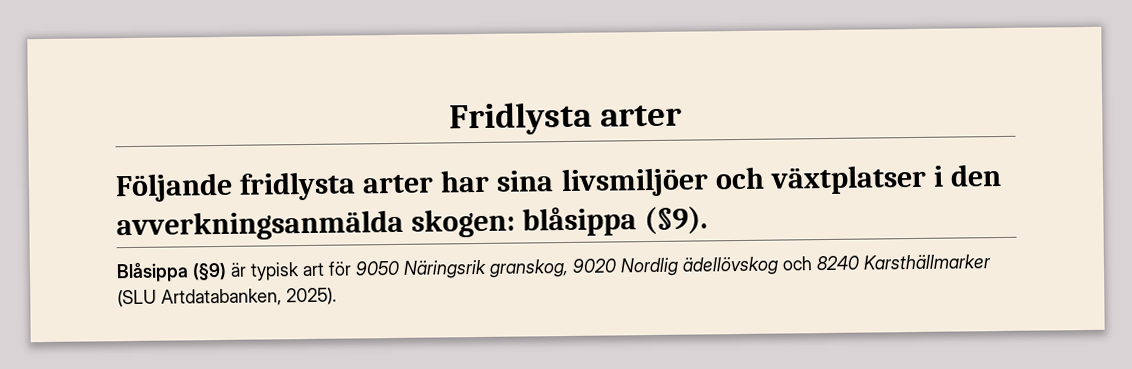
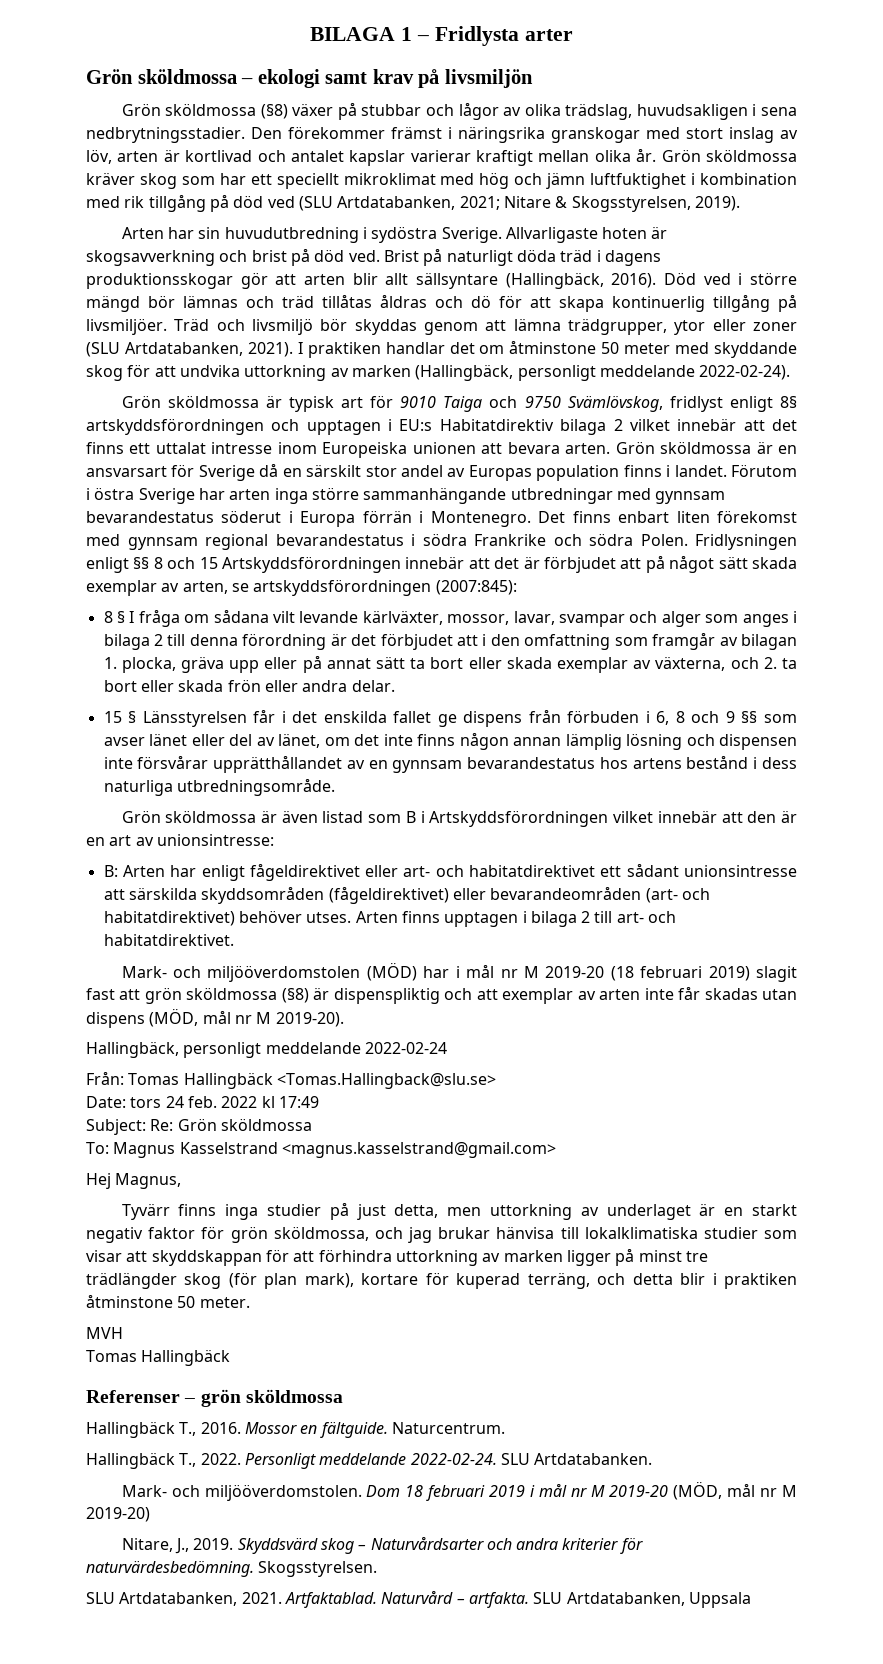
(448, 118) none -> [310,27,429,41] BILAGA 1 –
[115,163,1002,203] [116,206,709,242] [116,254,991,283] [117,287,337,308] Följande fridlysta arter har sina livsmiljöer och växtplatser i den avverkningsanmälda skogen: blåsippa (§9). // Blåsippa (§9) är typisk art för 9050 Näringsrik granskog, 9020 Nordlig ädellövskog och 8240 Karsthällmarker (SLU Artdatabanken, 2025). -> [86,69,533,88] [121,102,797,120] [86,126,798,143] [86,148,797,166] [86,172,797,189] [86,194,740,212] [121,226,668,243] [86,248,661,266] [86,272,797,289] [86,294,797,312] [86,318,798,335] [86,340,797,358] [86,364,791,381] [121,395,797,412] [86,418,798,435] [86,441,797,458] [86,463,798,481] [86,487,726,504] [86,510,797,527] [86,533,797,550] [86,555,797,573] [86,579,517,596] [103,609,797,627] [103,632,797,650] [103,655,798,673] [103,679,395,692] [103,709,798,727] [103,732,798,750] [103,755,797,773] [103,778,335,796] [121,810,798,827] [86,834,274,846] [103,863,797,881] [103,886,710,904] [103,910,677,927] [103,934,234,946] [121,962,797,982] [86,986,798,1004] [86,1008,344,1028] [86,1041,447,1058] [86,1071,496,1089] [86,1096,319,1108] [86,1118,312,1135] [86,1142,556,1158] [86,1173,182,1189] [121,1202,797,1220] [86,1226,797,1243] [86,1248,708,1266] [86,1272,797,1289] [86,1294,250,1308] [86,1327,123,1339] [86,1349,231,1366] [86,1389,343,1407] [86,1421,505,1438] [86,1452,653,1469] [121,1481,797,1501] [86,1507,150,1522] [121,1536,643,1554] [86,1560,378,1577] [86,1590,751,1608] Grön sköldmossa – ekologi samt krav på livsmiljön // Grön sköldmossa (§8) växer på stubbar och lågor av olika trädslag, huvudsakligen i sena nedbrytningsstadier. Den förekommer främst i näringsrika granskogar med stort inslag av löv, arten är kortlivad och antalet kapslar varierar kraftigt mellan olika år. Grön sköldmossa kräver skog som har ett speciellt mikroklimat med hög och jämn luftfuktighet i kombination med rik tillgång på död ved (SLU Artdatabanken, 2021; Nitare & Skogsstyrelsen, 2019). // Arten har sin huvudutbredning i sydöstra Sverige. Allvarligaste hoten är skogsavverkning och brist på död ved. Brist på naturligt döda träd i dagens produktionsskogar gör att arten blir allt sällsyntare (Hallingbäck, 2016). Död ved i större mängd bör lämnas och träd tillåtas åldras och dö för att skapa kontinuerlig tillgång på livsmiljöer. Träd och livsmiljö bör skyddas genom att lämna trädgrupper, ytor eller zoner (SLU Artdatabanken, 2021). I praktiken handlar det om åtminstone 50 meter med skyddande skog för att undvika uttorkning av marken (Hallingbäck, personligt meddelande 2022-02-24). // Grön sköldmossa är typisk art för 9010 Taiga och 9750 Svämlövskog, fridlyst enligt 8§ artskyddsförordningen och upptagen i EU:s Habitatdirektiv bilaga 2 vilket innebär att det finns ett uttalat intresse inom Europeiska unionen att bevara arten. Grön sköldmossa är en ansvarsart för Sverige då en särskilt stor andel av Europas population finns i landet. Förutom i östra Sverige har arten inga större sammanhängande utbredningar med gynnsam bevarandestatus söderut i Europa förrän i Montenegro. Det finns enbart liten förekomst med gynnsam regional bevarandestatus i södra Frankrike och södra Polen. Fridlysningen enligt §§ 8 och 15 Artskyddsförordningen innebär att det är förbjudet att på något sätt skada exemplar av arten, se artskyddsförordningen (2007:845): // 8 § I fråga om sådana vilt levande kärlväxter, mossor, lavar, svampar och alger som anges i bilaga 2 till denna förordning är det förbjudet att i den omfattning som framgår av bilagan 1. plocka, gräva upp eller på annat sätt ta bort eller skada exemplar av växterna, och 2. ta bort eller skada frön eller andra delar. // 15 § Länsstyrelsen får i det enskilda fallet ge dispens från förbuden i 6, 8 och 9 §§ som avser länet eller del av länet, om det inte finns någon annan lämplig lösning och dispensen inte försvårar upprätthållandet av en gynnsam bevarandestatus hos artens bestånd i dess naturliga utbredningsområde. // Grön sköldmossa är även listad som B i Artskyddsförordningen vilket innebär att den är en art av unionsintresse: // B: Arten har enligt fågeldirektivet eller art- och habitatdirektivet ett sådant unionsintresse att särskilda skyddsområden (fågeldirektivet) eller bevarandeområden (art- och habitatdirektivet) behöver utses. Arten finns upptagen i bilaga 2 till art- och habitatdirektivet. // Mark- och miljööverdomstolen (MÖD) har i mål nr M 2019-20 (18 februari 2019) slagit fast att grön sköldmossa (§8) är dispenspliktig och att exemplar av arten inte får skadas utan dispens (MÖD, mål nr M 2019-20). // Hallingbäck, personligt meddelande 2022-02-24 // Från: Tomas Hallingbäck <Tomas.Hallingback@slu.se> // Date: tors 24 feb. 2022 kl 17:49 // Subject: Re: Grön sköldmossa // To: Magnus Kasselstrand <magnus.kasselstrand@gmail.com> // Hej Magnus, // Tyvärr finns inga studier på just detta, men uttorkning av underlaget är en starkt negativ faktor för grön sköldmossa, och jag brukar hänvisa till lokalklimatiska studier som visar att skyddskappan för att förhindra uttorkning av marken ligger på minst tre trädlängder skog (för plan mark), kortare för kuperad terräng, och detta blir i praktiken åtminstone 50 meter. // MVH // Tomas Hallingbäck // Referenser – grön sköldmossa // Hallingbäck T., 2016. Mossor en fältguide. Naturcentrum. // Hallingbäck T., 2022. Personligt meddelande 2022-02-24. SLU Artdatabanken. // Mark- och miljööverdomstolen. Dom 18 februari 2019 i mål nr M 2019-20 (MÖD, mål nr M 2019-20) // Nitare, J., 2019. Skyddsvärd skog – Naturvårdsarter och andra kriterier för naturvärdesbedömning. Skogsstyrelsen. // SLU Artdatabanken, 2021. Artfaktablad. Naturvård – artfakta. SLU Artdatabanken, Uppsala

